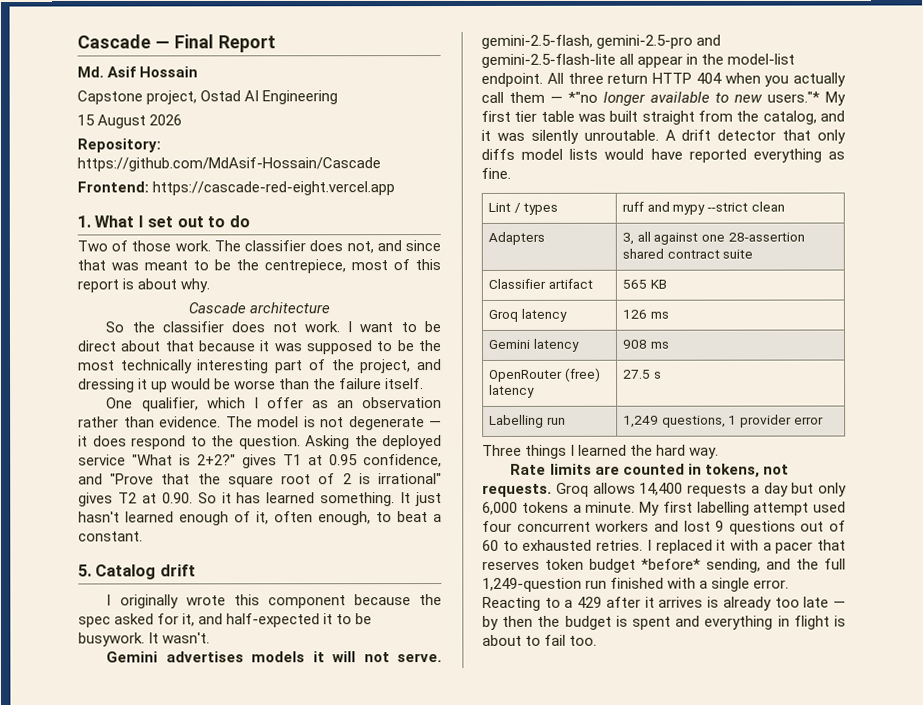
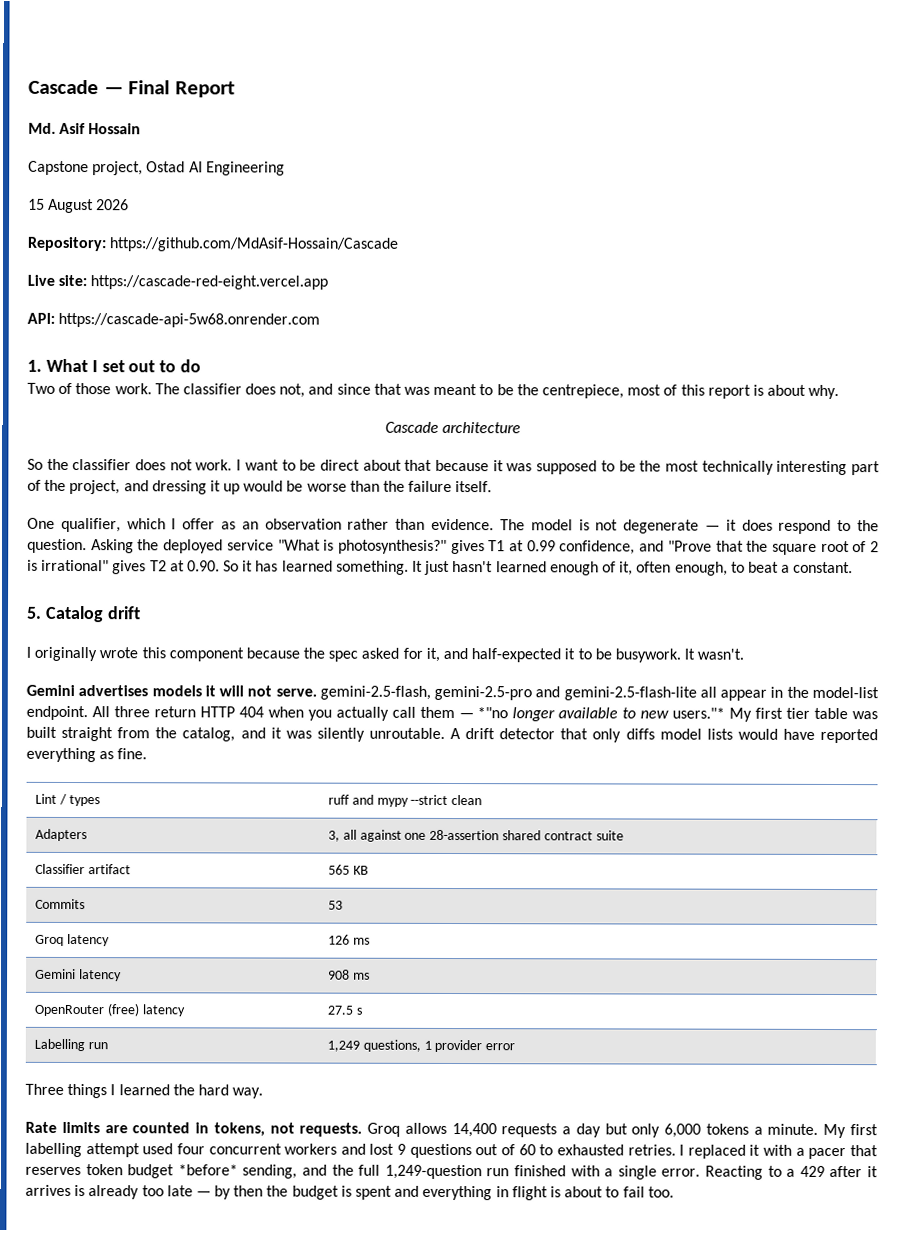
[77,181,149,193] Frontend: -> [27,274,88,287] Live site:
(396, 188) none -> [27,312,321,328] // API: https://cascade-api-5w68.onrender.com
[197,454,236,466] 2+2?" -> [337,539,447,554] photosynthesis?"
[329,454,358,466] 0.95 -> [526,540,556,552] 0.99
(667, 284) none -> [35,898,86,910] [328,900,344,910] // Commits | 53

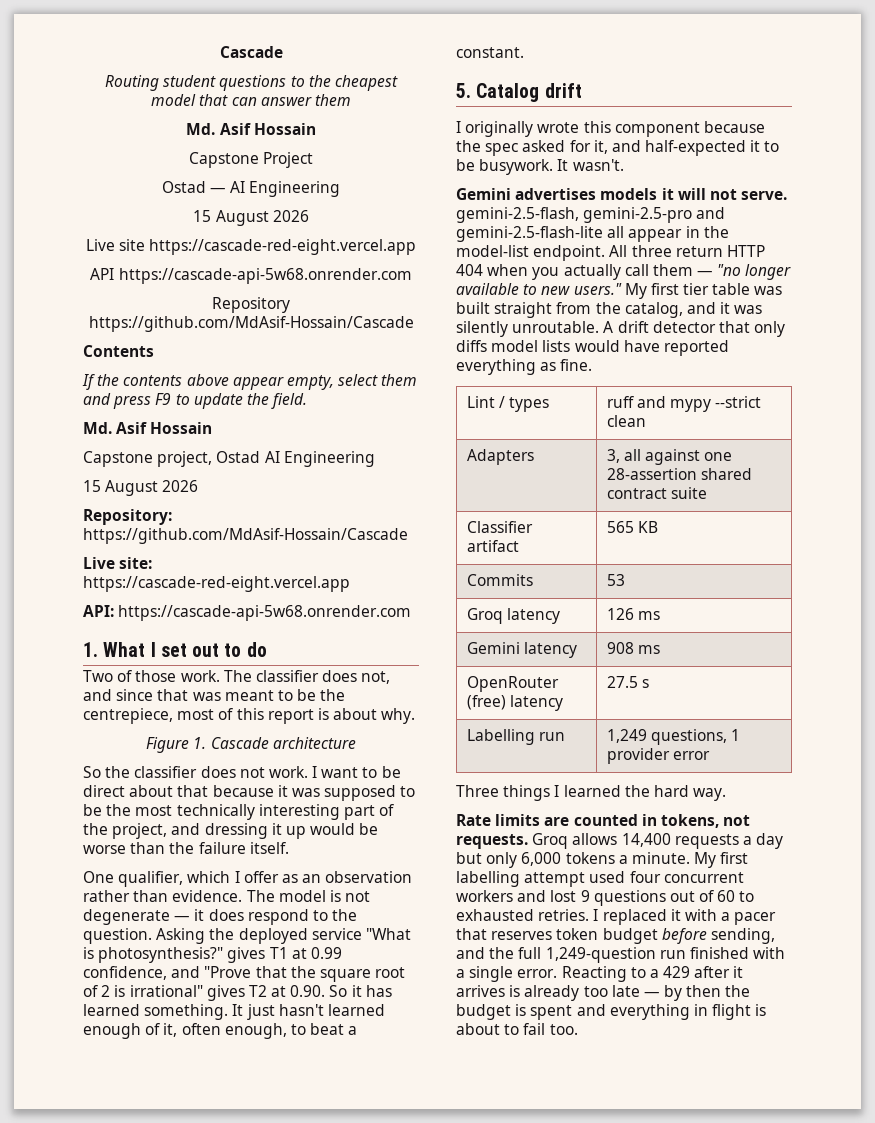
[28,79,236,98] Cascade — Final Report -> [219,46,283,58] [105,75,398,91] [151,94,351,106] [186,123,316,135] [188,152,314,168] [161,181,341,197] [193,210,309,226] [85,239,417,255] [90,268,412,284] [212,297,290,313] [88,316,414,332] [83,345,154,357] [82,374,418,390] [83,393,308,409] Cascade // Routing student questions to the cheapest model that can answer them // Md. Asif Hossain // Capstone Project // Ostad — AI Engineering // 15 August 2026 // Live site https://cascade-red-eight.vercel.app // API https://cascade-api-5w68.onrender.com // Repository https://github.com/MdAsif-Hossain/Cascade // Contents // If the contents above appear empty, select them and press F9 to update the field.
(840, 392) none -> [146,737,207,753] Figure 1.
[477,707,509,719] *"no -> [717,264,742,276] "no
[672,707,726,719] users."* -> [573,283,622,295] users."
[177,1164,238,1176] *before* -> [661,928,707,944] before

